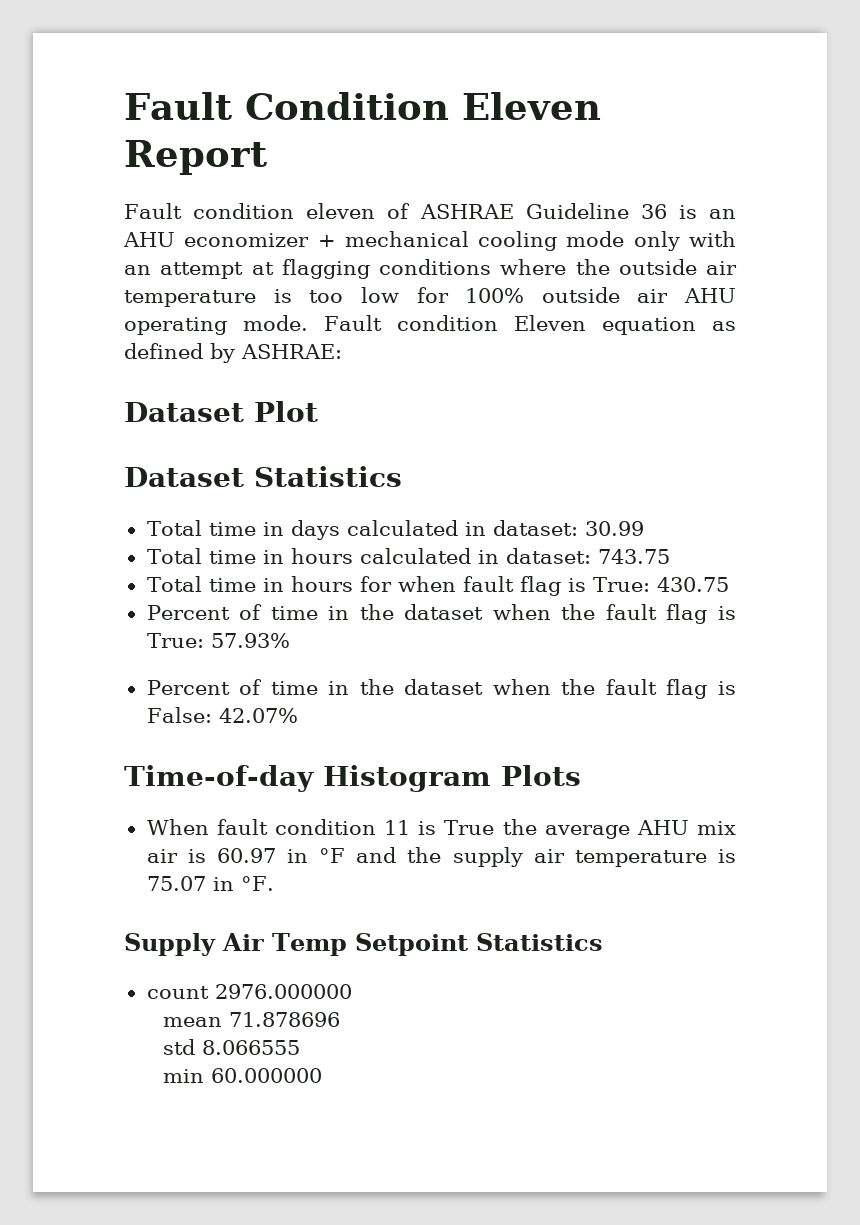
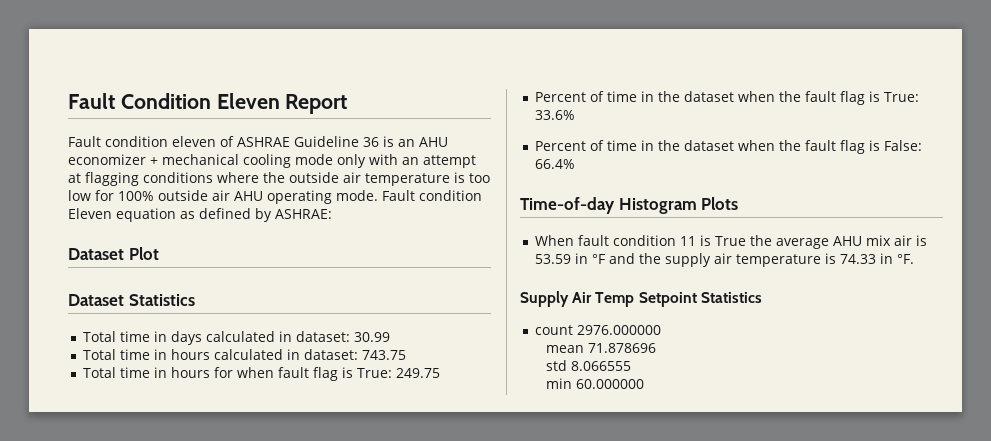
[656,577,729,592] 430.75 -> [395,368,440,378] 249.75
[210,633,290,648] 57.93% -> [534,110,575,120] 33.6%
[218,708,298,723] 42.07% -> [534,159,575,169] 66.4%
[216,848,276,863] 60.97 -> [534,254,571,264] 53.59
[146,876,206,891] 75.07 -> [839,254,876,264] 74.33

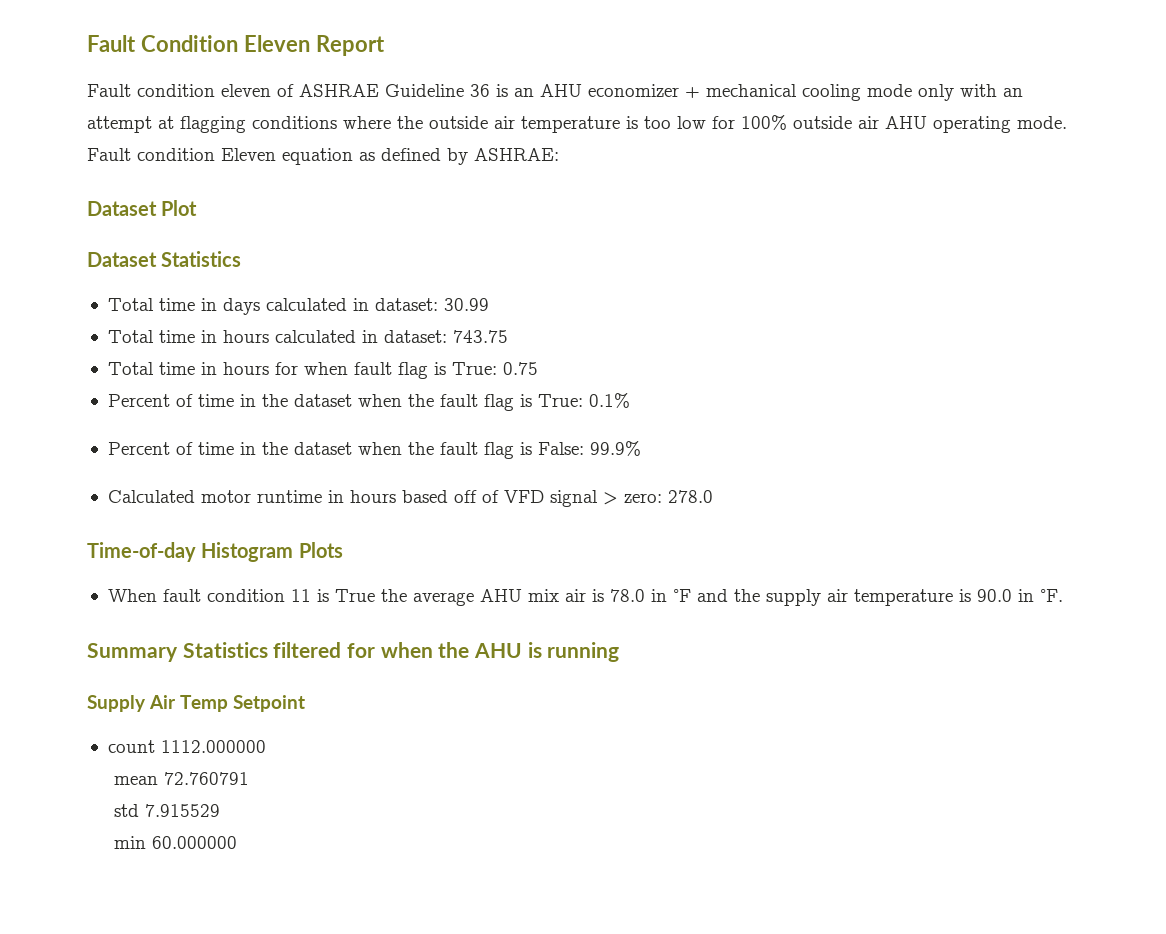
[395,368,440,378] 249.75 -> [502,362,538,375] 0.75
[534,110,575,120] 33.6% -> [588,393,630,408] 0.1%
[534,159,575,169] 66.4% -> [589,441,641,456] [107,490,713,507] 99.9% // Calculated motor runtime in hours based off of VFD signal > zero: 278.0
[534,254,571,264] 53.59 -> [609,589,645,602] 78.0
[839,254,876,264] 74.33 -> [976,589,1012,602] 90.0
(914, 259) none -> [87,642,620,662] // Summary Statistics filtered for when the AHU is running
[700,292,762,303] Statistics -> (306, 703) none
[576,325,661,335] 2976.000000 -> [160,740,266,753] 1112.000000
[587,343,656,353] 71.878696 -> [163,772,249,785] 72.760791
[570,361,631,371] 8.066555 -> [144,804,220,817] 7.915529

